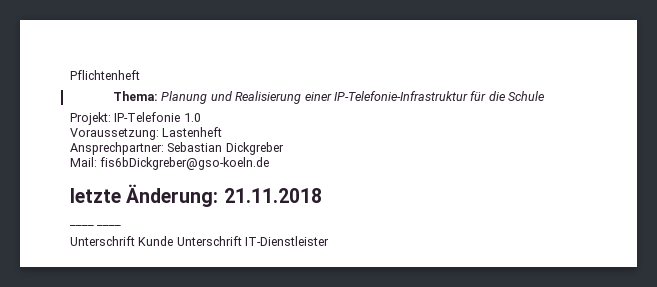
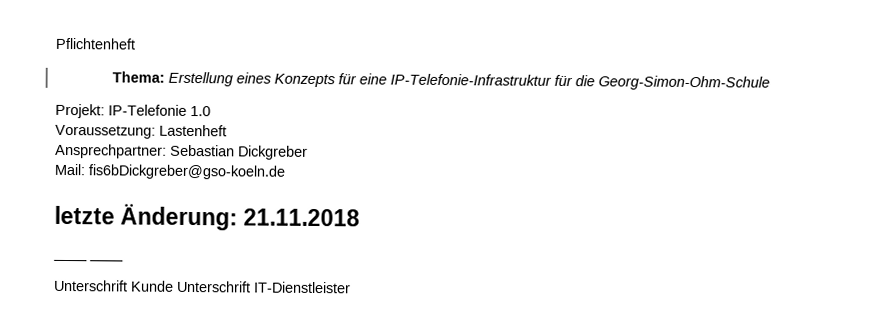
[161,91,332,104] Planung und Realisierung einer -> [167,71,387,88] Erstellung eines Konzepts für eine
[508,91,545,101] Schule -> [597,75,770,91] Georg-Simon-Ohm-Schule

